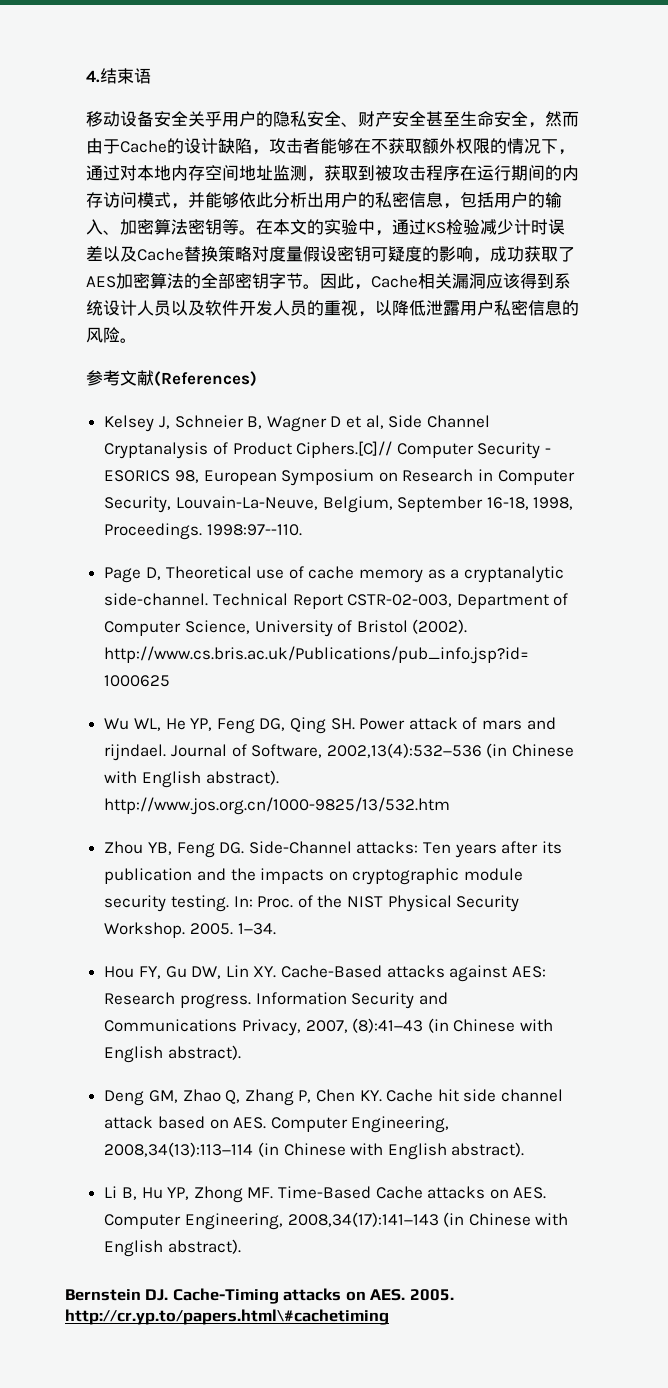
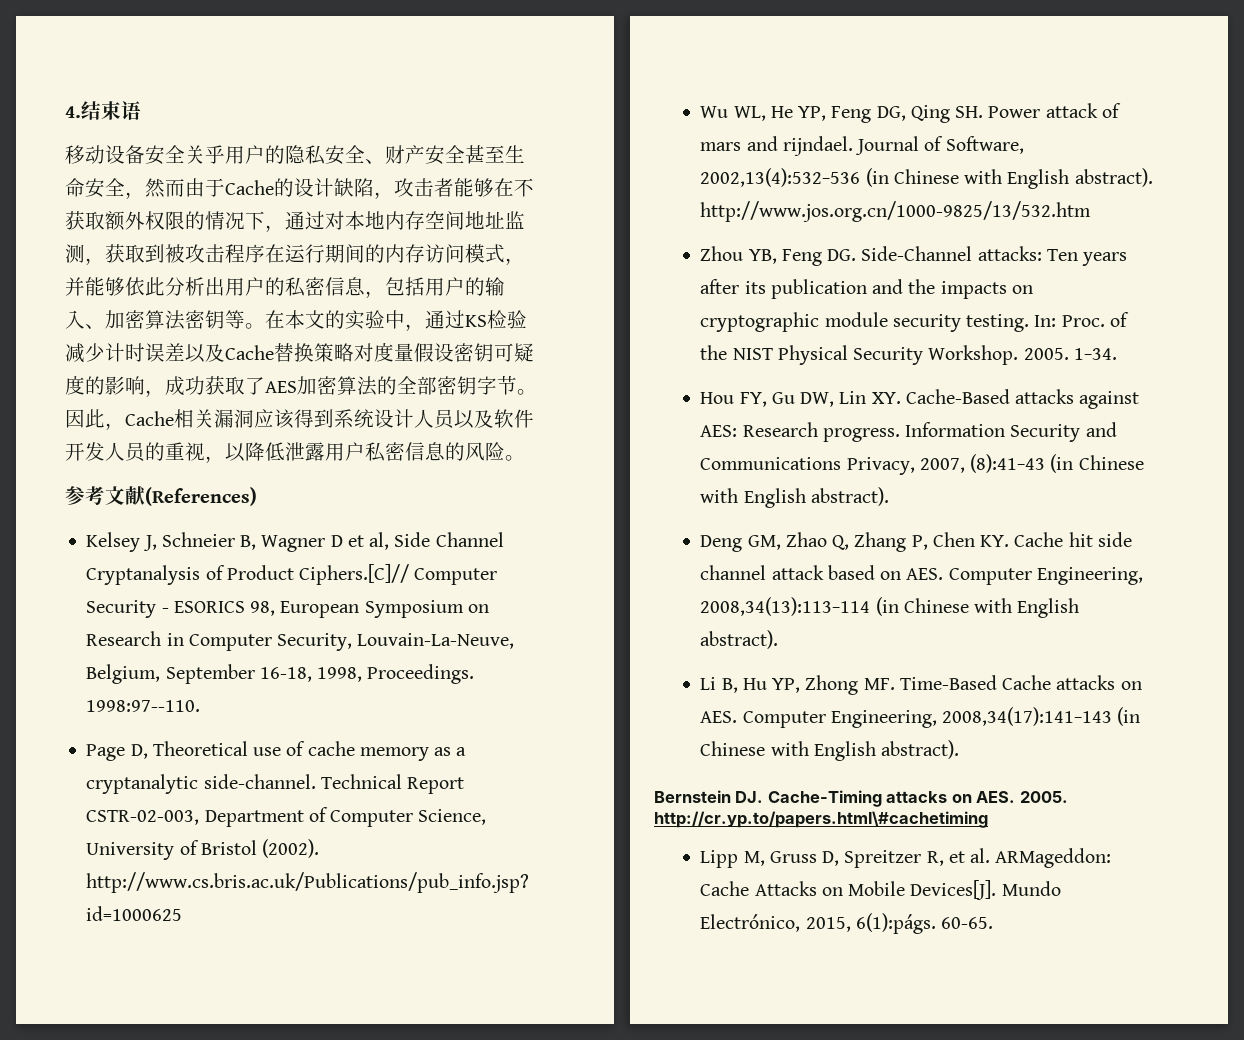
(389, 1317) none -> [700,848,1112,868] [700,880,1061,900] [700,913,994,934] // Lipp M, Gruss D, Spreitzer R, et al. ARMageddon: Cache Attacks on Mobile Devices[J]. Mundo Electrónico, 2015, 6(1):págs. 60-65.

